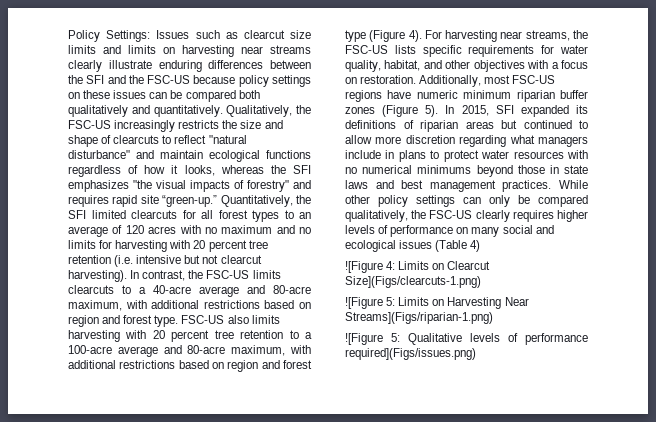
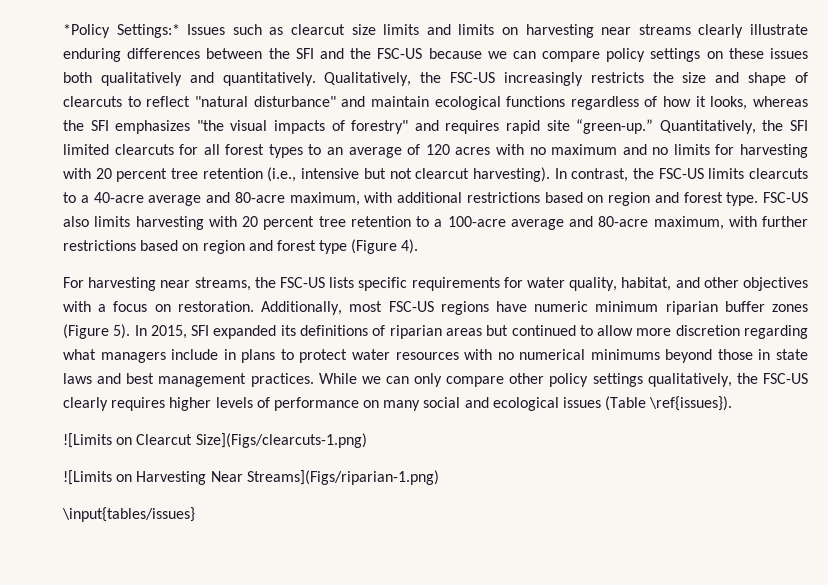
[68,30,151,42] Policy Settings: -> [63,24,180,38] *Policy Settings:*
(236, 79) none -> [487,51,601,62] we can compare
[149,90,236,102] can be compared -> (808, 53) none
[114,255,134,267] (i.e. -> [267,167,297,182] (i.e.,
[68,360,116,369] additional -> [762,216,808,227] further
(422, 36) none -> (419, 246) //
[345,195,588,207] other policy settings can only be compared -> [361,373,643,387] we can only compare other policy settings
[470,240,481,252] [345,261,430,273] 4) // ![Figure 4: Limits -> [649,396,733,411] [63,433,112,448] \ref{issues}). // ![Limits
[345,297,430,309] ![Figure 5: Limits -> [63,470,112,485] ![Limits
[345,333,588,345] [345,348,476,360] ![Figure 5: Qualitative levels of performance required](Figs/issues.png) -> [62,507,195,522] \input{tables/issues}

